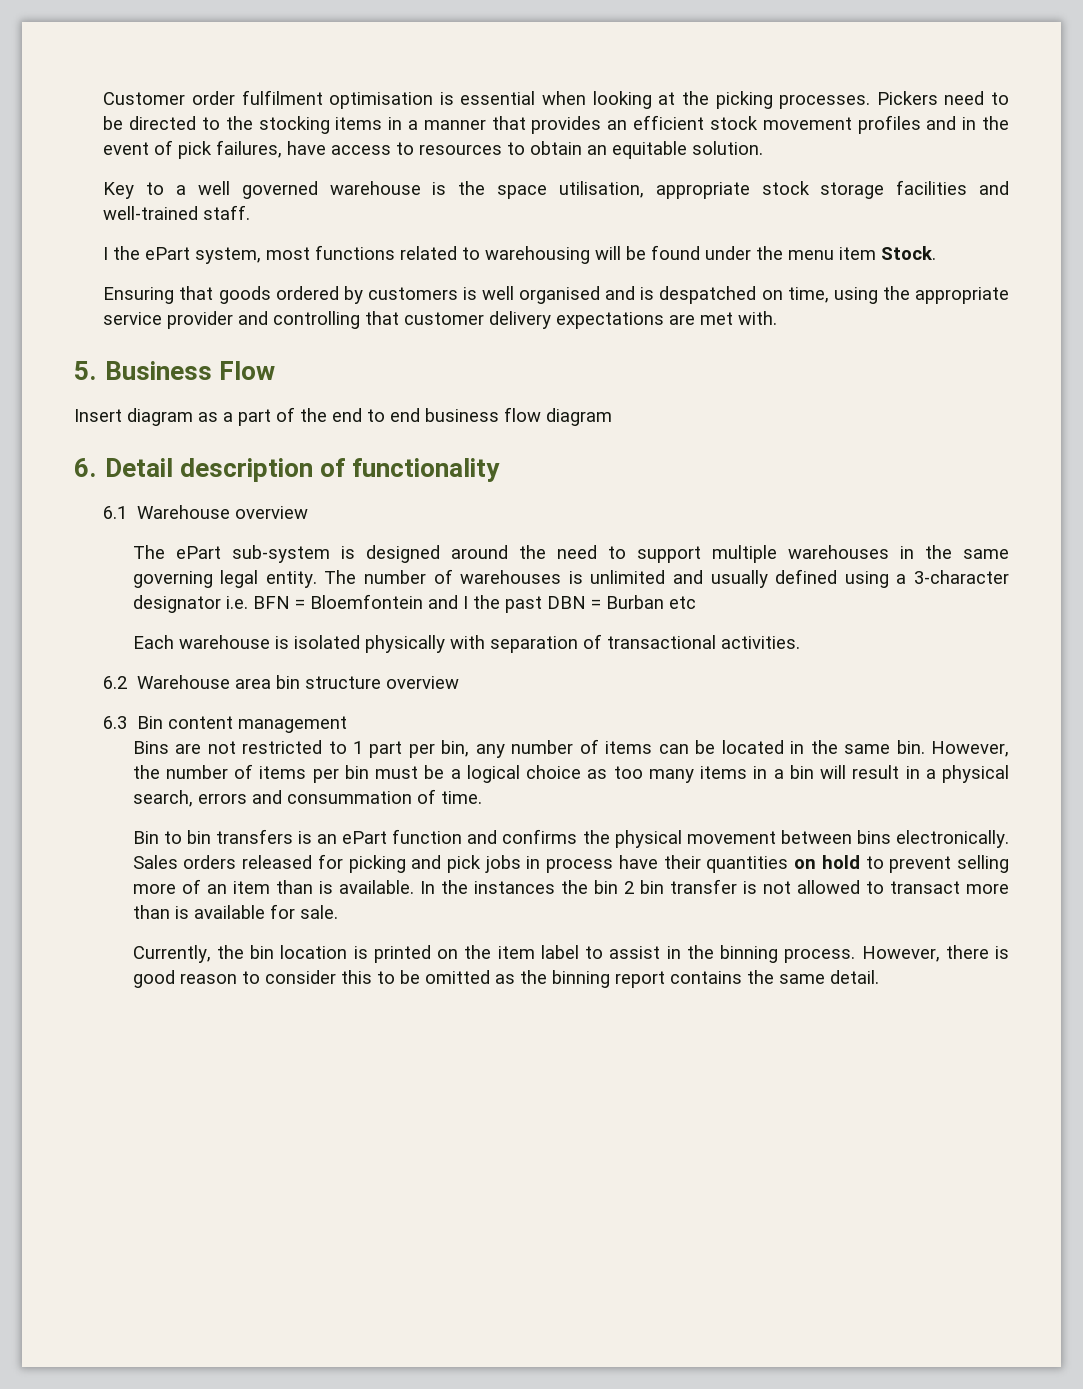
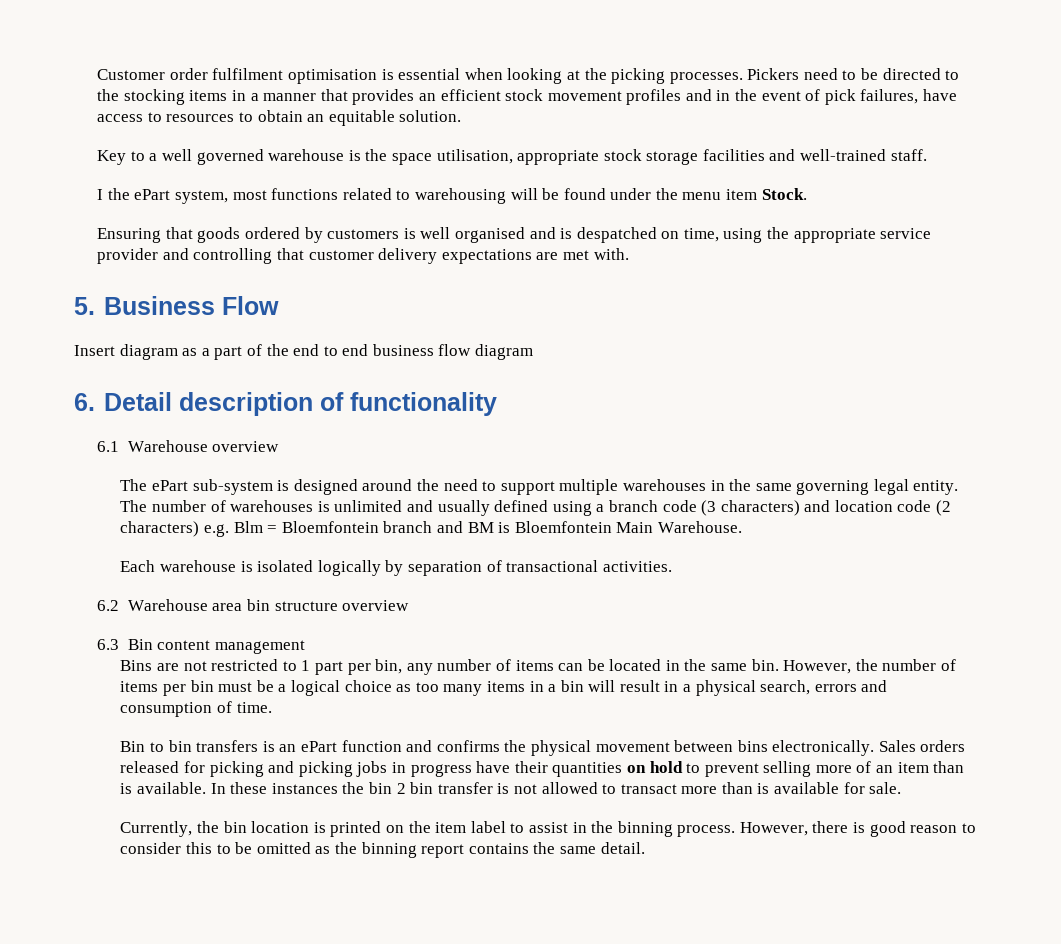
[914,570,1010,584] [132,594,696,613] 3-character designator i.e. BFN = Bloemfontein and I the past DBN = Burban etc -> [608,500,952,516] [120,521,742,537] branch code (3 characters) and location code (2 characters) e.g. Blm = Bloemfontein branch and BM is Bloemfontein Main Warehouse.
[364,635,485,653] physically with -> [317,560,404,576] logically by
[286,791,412,804] consummation -> [120,702,213,717] consumption
[447,855,482,873] pick -> [298,761,353,777] picking
[546,858,614,873] process -> [410,764,472,777] progress
[440,880,468,894] the -> [230,782,268,794] these

